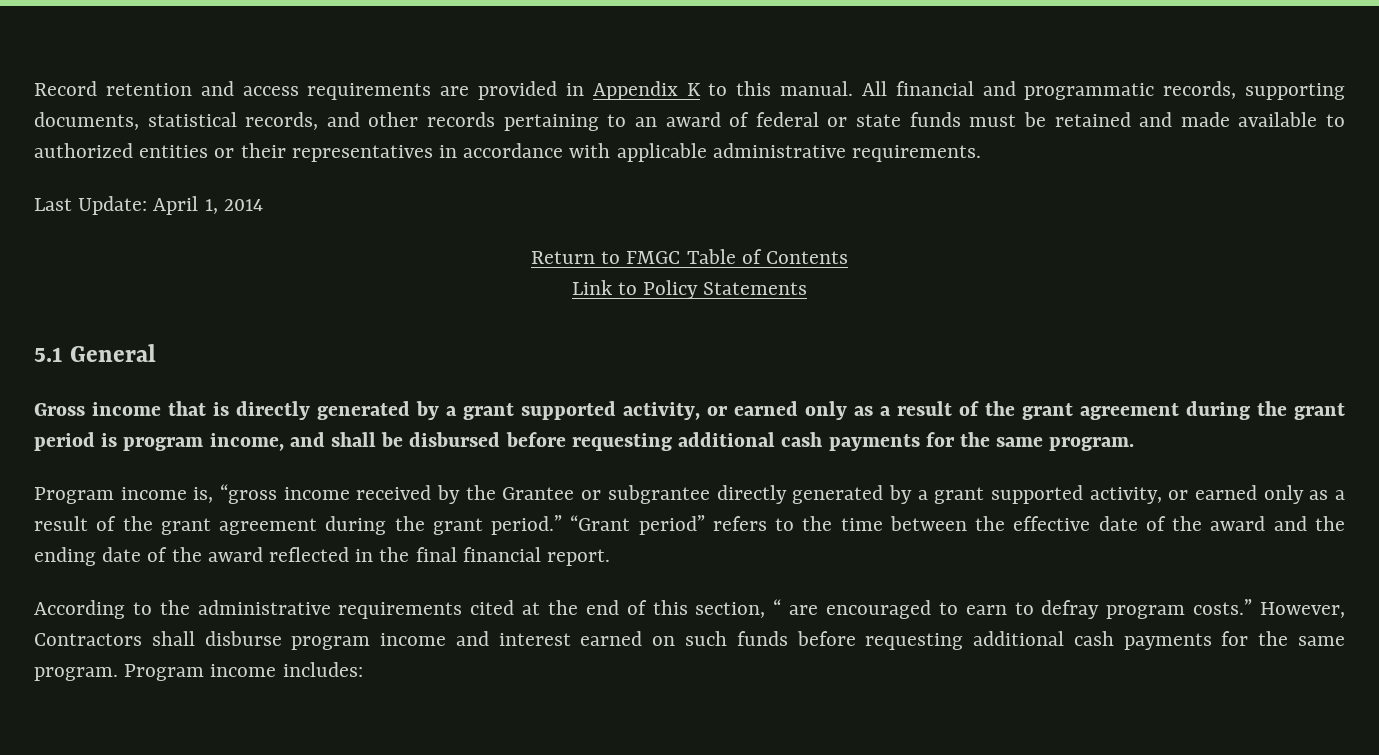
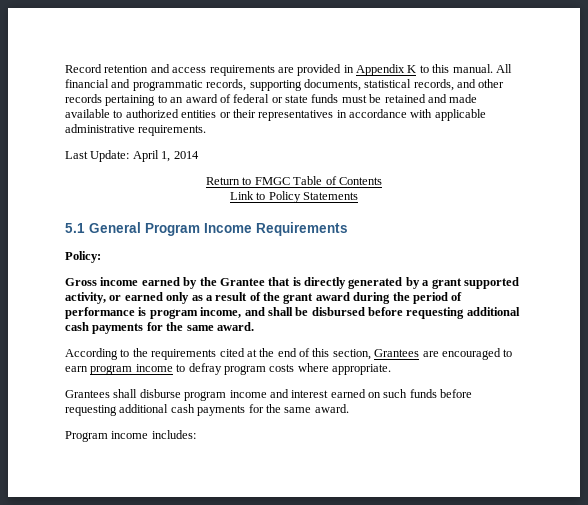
[34,402,161,416] // Gross income -> [145,222,348,236] [65,251,101,263] [65,277,265,289] Program Income Requirements // Policy: // Gross income earned by the Grantee
[1080,401,1345,420] [34,432,95,451] agreement during the grant period -> [315,292,463,304] [65,307,135,319] award during the period of performance
[1049,437,1135,451] [34,484,1345,504] [34,515,1346,535] [34,547,611,566] program. // Program income is, “gross income received by the Grantee or subgrantee directly generated by a grant supported activity, or earned only as a result of the grant agreement during the grant period.” “Grant period” refers to the time between the effective date of the award and the ending date of the award reflected in the final financial report. -> [216,322,254,331] award.
[197,600,331,615] administrative -> (148, 352) none
[773,599,782,615] “ -> [374,349,420,357] Grantees
(1007, 610) none -> [90,364,173,375] program income
[1193,599,1346,618] [34,633,142,646] costs.” However, Contractors -> [269,363,391,375] [65,390,110,398] costs where appropriate. // Grantees
[34,667,118,681] program. -> [314,404,349,413] award. //

